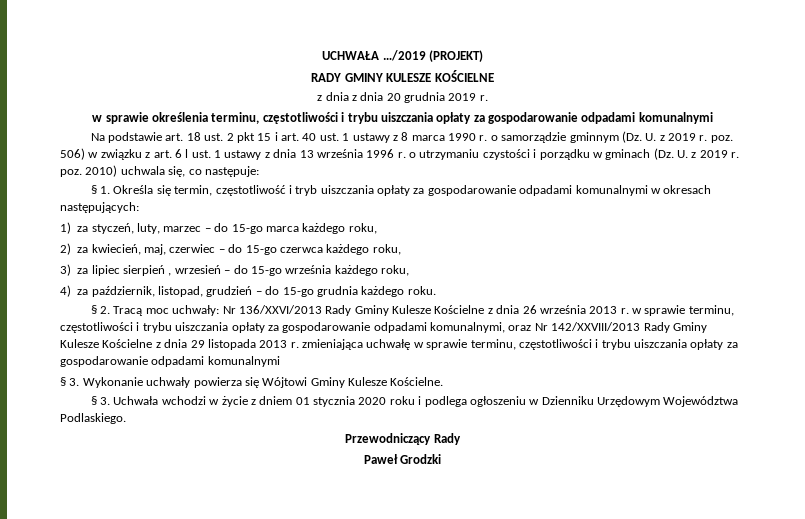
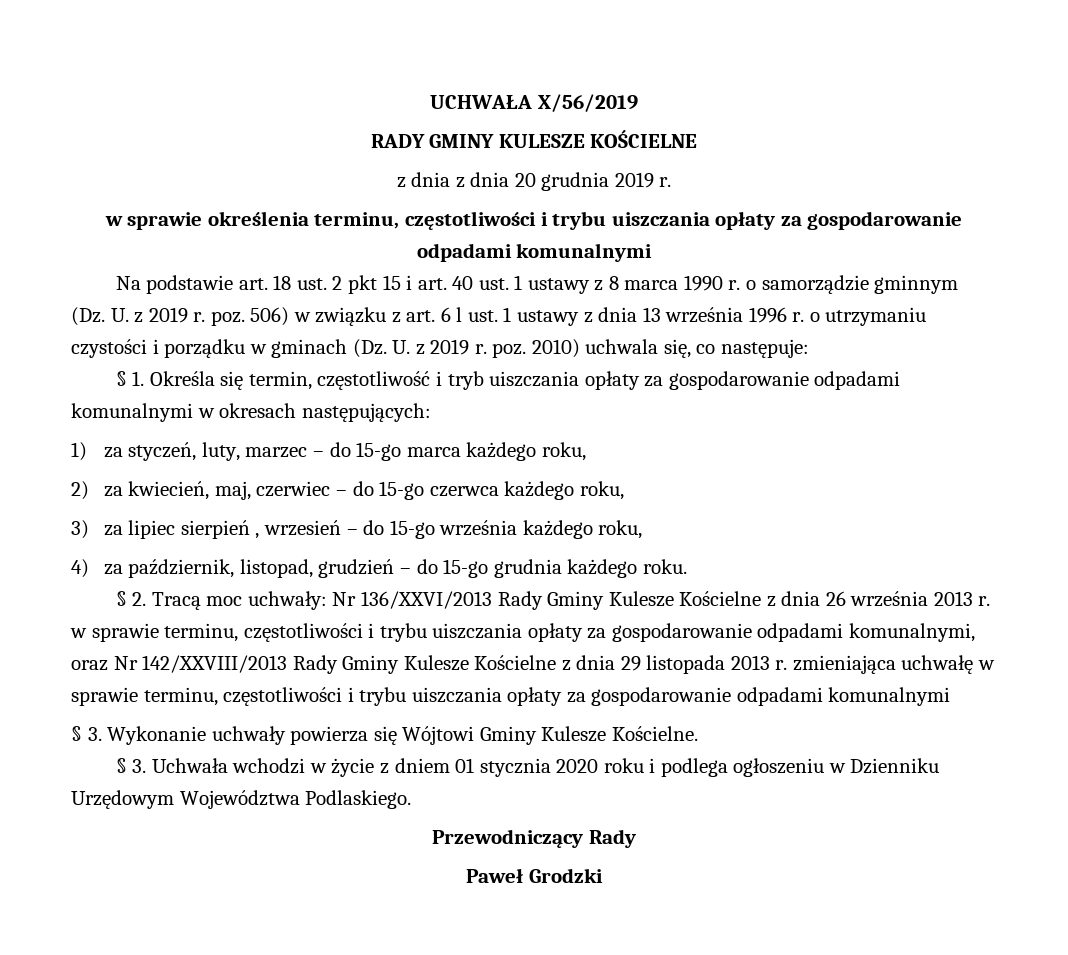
[382,50,483,62] …/2019 (PROJEKT) -> [537,94,638,112] X/56/2019

